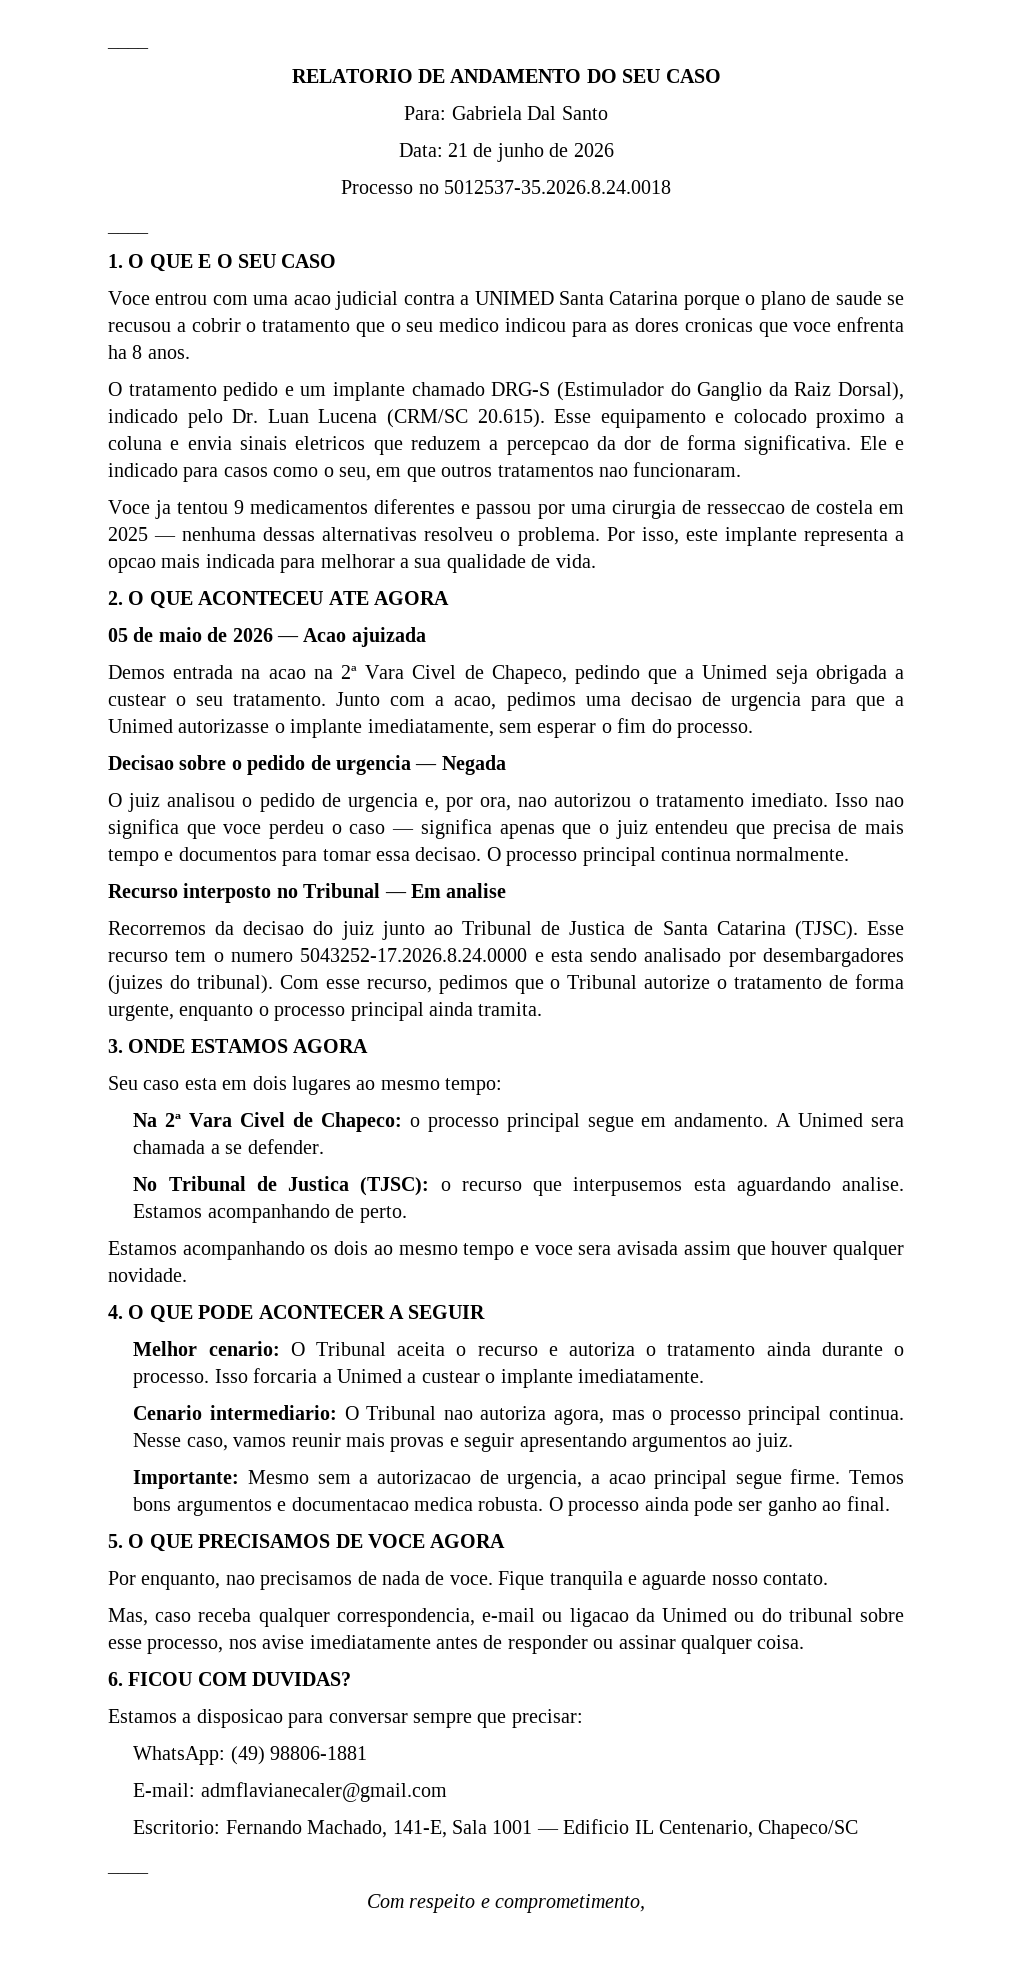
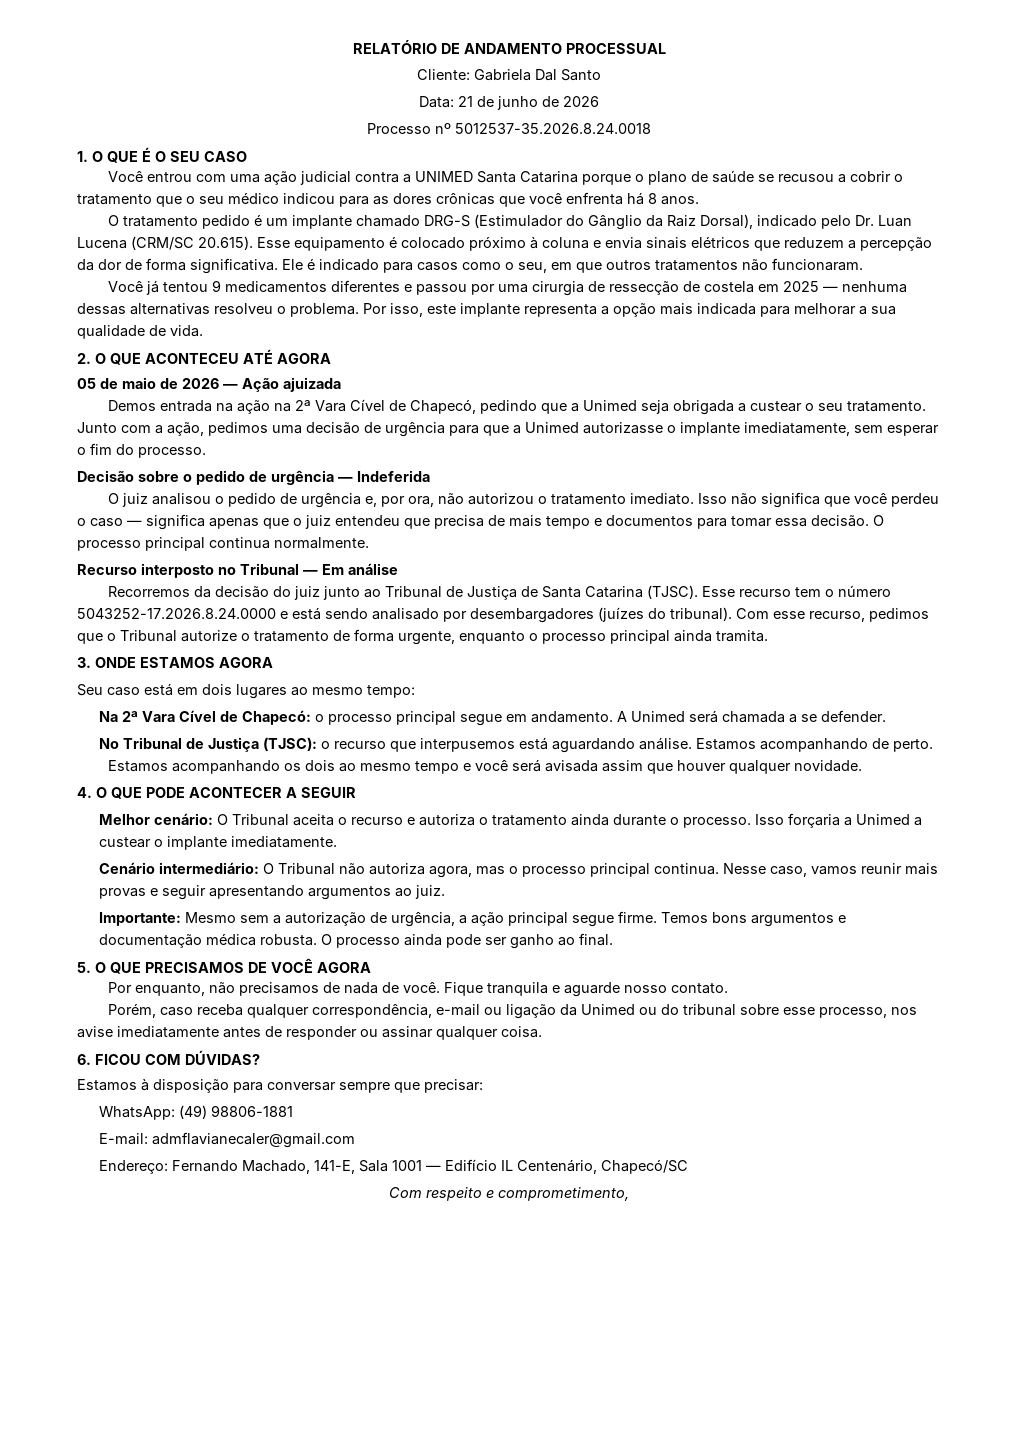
[107,46,149,49] [291,69,721,83] [404,106,447,120] ____ // RELATORIO DE ANDAMENTO DO SEU CASO // Para: -> [352,40,666,54] [417,69,470,80] RELATÓRIO DE ANDAMENTO PROCESSUAL // Cliente:
[418,184,439,194] no -> [435,123,451,134] nº
[107,231,149,234] // ____ -> (651, 128) none
[198,254,212,268] E -> [142,147,151,162] É
[108,291,150,305] Voce -> [108,171,144,182] Você
[293,295,331,305] acao -> [264,171,298,185] ação
[835,291,882,305] saude -> [712,170,755,183] saúde
[439,318,499,332] medico -> [228,192,279,204] médico
[684,317,904,337] [108,345,127,359] cronicas que voce enfrenta ha -> [436,192,644,207] crônicas que você enfrenta há
[284,386,294,396] e -> [254,214,263,226] é
[697,382,763,401] Ganglio -> [588,215,643,230] Gânglio
[715,409,904,428] e colocado proximo a -> [389,236,538,251] é colocado próximo à
[295,436,366,450] eletricos -> [691,236,750,248] elétricos
[506,440,589,455] percepcao -> [860,237,932,251] percepção
[895,440,905,450] e -> [307,258,315,270] é
[598,467,628,477] nao -> [742,259,768,271] não
[108,500,172,519] Voce ja -> [108,280,160,295] Você já
[706,504,785,514] resseccao -> [609,281,680,295] ressecção
[108,558,156,573] opcao -> [613,303,656,317] opção
[328,591,369,605] ATE -> [243,349,273,364] ATÉ
[303,628,347,642] Acao -> [242,378,279,392] Ação
[268,669,306,679] acao -> [237,400,271,414] ação
[412,665,567,684] Civel de Chapeco, -> [350,399,477,414] Cível de Chapecó,
[454,696,497,710] acao, -> [167,422,204,436] ação,
[630,692,801,711] decisao de urgencia -> [306,422,445,437] decisão de urgência
[108,755,174,770] Decisao -> [77,470,134,482] Decisão
[336,755,506,775] urgencia — Negada -> [271,470,430,485] urgência — Indeferida
[347,793,418,812] urgencia -> [301,493,362,508] urgência
[518,797,548,807] nao -> [438,493,465,505] não
[875,797,904,807] nao -> [731,493,758,505] não
[223,824,262,834] voce -> [854,493,888,504] você
[415,847,482,861] decisao. -> [811,515,869,527] decisão.
[446,883,507,898] analise -> [348,563,398,575] análise
[243,921,305,935] decisao -> [215,586,270,598] decisão
[569,921,626,935] Justica -> [467,586,518,600] Justiça
[230,952,293,962] numero -> [838,585,892,597] número
[550,950,583,962] esta -> [292,607,321,620] está
[108,975,163,994] (juizes -> [598,607,644,622] (juízes
[184,1078,217,1090] esta -> [144,683,173,696] está
[240,1112,402,1132] Civel de Chapeco: -> [178,710,311,725] Cível de Chapecó:
[870,1117,904,1127] sera -> [688,710,718,723] será
[288,1176,350,1191] Justica -> [207,737,259,752] Justiça
[693,1177,904,1196] esta aguardando analise. -> [518,737,692,753] está aguardando análise.
[534,1245,612,1255] voce sera -> [475,759,542,772] você será
[208,1341,280,1356] cenario: -> [153,813,213,825] cenário:
[253,1368,318,1383] forcaria -> [787,813,840,828] forçaria
[133,1405,473,1420] Cenario intermediario: O Tribunal nao -> [98,862,365,875] Cenário intermediário: O Tribunal não
[376,1470,646,1489] autorizacao de urgencia, a acao -> [284,912,504,927] autorização de urgência, a ação
[291,1497,474,1511] documentacao medica -> [98,933,256,948] documentação médica
[368,1534,425,1548] VOCE -> [271,958,313,973] VOCÊ
[225,1575,255,1585] nao -> [209,982,236,994] não
[449,1575,493,1585] voce. -> [403,982,441,993] você.
[108,1608,148,1626] Mas, -> [108,1003,157,1018] Porém,
[336,1608,475,1627] correspondencia, -> [312,1004,433,1018] correspondência,
[569,1608,629,1627] ligacao -> [506,1004,557,1019] ligação
[252,1672,352,1686] [108,1709,283,1728] DUVIDAS? // Estamos a disposicao -> [185,1050,260,1065] [77,1078,229,1093] DÚVIDAS? // Estamos à disposição
[133,1820,221,1834] Escritorio: -> [98,1160,168,1174] Endereço:
[563,1819,859,1839] [107,1871,149,1874] Edificio IL Centenario, Chapeco/SC // ____ -> [444,1159,688,1174] Edifício IL Centenário, Chapecó/SC

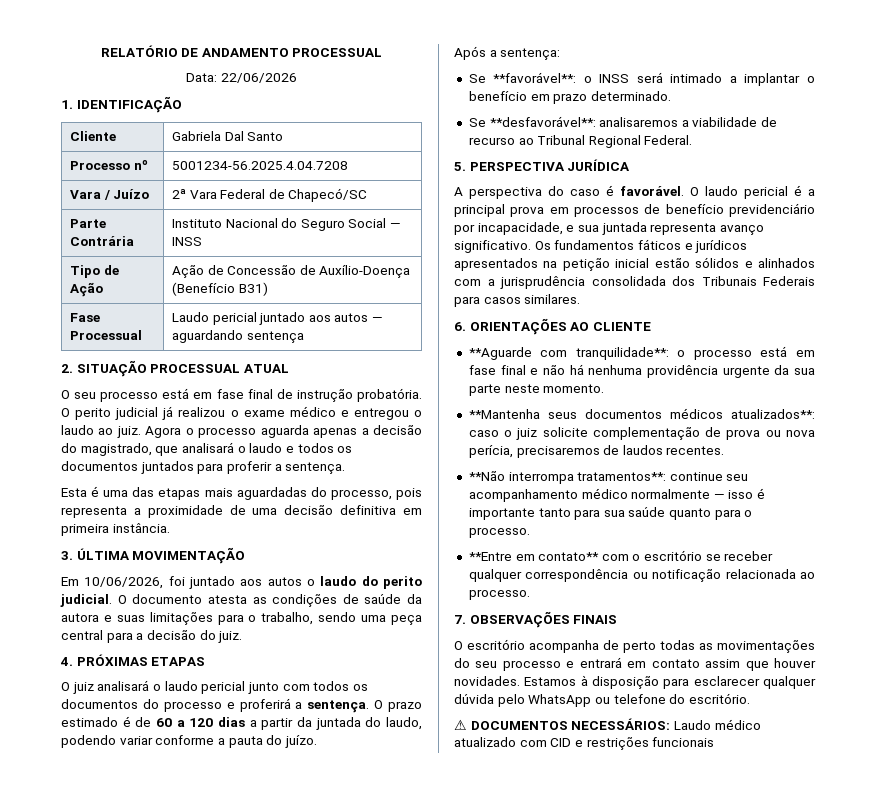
[417,69,601,81] [419,96,599,110] [367,123,651,134] [77,147,247,163] [108,170,904,185] [77,192,699,207] [108,214,913,230] [77,236,932,251] [77,258,863,274] [108,280,908,296] [77,303,896,317] [77,325,203,339] [77,349,331,365] [77,377,341,392] [108,399,927,415] [77,422,939,437] [77,443,206,458] [77,470,430,485] [108,492,940,508] [77,514,884,530] [77,537,369,551] [77,563,398,578] [108,585,892,600] [77,607,929,623] [77,629,768,645] [77,657,273,668] [77,683,415,699] [98,710,886,726] [98,737,933,753] [108,759,863,774] [77,787,356,799] [98,813,922,828] [98,836,337,850] [98,862,938,878] [98,885,445,900] [98,911,846,927] [98,933,613,949] [77,958,371,974] [108,982,729,997] [108,1003,918,1019] [77,1026,542,1040] [77,1050,260,1065] [77,1078,483,1093] [98,1105,293,1120] [98,1132,355,1148] [98,1159,688,1174] [389,1187,629,1201] Cliente: Gabriela Dal Santo // Data: 21 de junho de 2026 // Processo nº 5012537-35.2026.8.24.0018 // 1. O QUE É O SEU CASO // Você entrou com uma ação judicial contra a UNIMED Santa Catarina porque o plano de saúde se recusou a cobrir o tratamento que o seu médico indicou para as dores crônicas que você enfrenta há 8 anos. // O tratamento pedido é um implante chamado DRG-S (Estimulador do Gânglio da Raiz Dorsal), indicado pelo Dr. Luan Lucena (CRM/SC 20.615). Esse equipamento é colocado próximo à coluna e envia sinais elétricos que reduzem a percepção da dor de forma significativa. Ele é indicado para casos como o seu, em que outros tratamentos não funcionaram. // Você já tentou 9 medicamentos diferentes e passou por uma cirurgia de ressecção de costela em 2025 — nenhuma dessas alternativas resolveu o problema. Por isso, este implante representa a opção mais indicada para melhorar a sua qualidade de vida. // 2. O QUE ACONTECEU ATÉ AGORA // 05 de maio de 2026 — Ação ajuizada // Demos entrada na ação na 2ª Vara Cível de Chapecó, pedindo que a Unimed seja obrigada a custear o seu tratamento. Junto com a ação, pedimos uma decisão de urgência para que a Unimed autorizasse o implante imediatamente, sem esperar o fim do processo. // Decisão sobre o pedido de urgência — Indeferida // O juiz analisou o pedido de urgência e, por ora, não autorizou o tratamento imediato. Isso não significa que você perdeu o caso — significa apenas que o juiz entendeu que precisa de mais tempo e documentos para tomar essa decisão. O processo principal continua normalmente. // Recurso interposto no Tribunal — Em análise // Recorremos da decisão do juiz junto ao Tribunal de Justiça de Santa Catarina (TJSC). Esse recurso tem o número 5043252-17.2026.8.24.0000 e está sendo analisado por desembargadores (juízes do tribunal). Com esse recurso, pedimos que o Tribunal autorize o tratamento de forma urgente, enquanto o processo principal ainda tramita. // 3. ONDE ESTAMOS AGORA // Seu caso está em dois lugares ao mesmo tempo: // Na 2ª Vara Cível de Chapecó: o processo principal segue em andamento. A Unimed será chamada a se defender. // No Tribunal de Justiça (TJSC): o recurso que interpusemos está aguardando análise. Estamos acompanhando de perto. // Estamos acompanhando os dois ao mesmo tempo e você será avisada assim que houver qualquer novidade. // 4. O QUE PODE ACONTECER A SEGUIR // Melhor cenário: O Tribunal aceita o recurso e autoriza o tratamento ainda durante o processo. Isso forçaria a Unimed a custear o implante imediatamente. // Cenário intermediário: O Tribunal não autoriza agora, mas o processo principal continua. Nesse caso, vamos reunir mais provas e seguir apresentando argumentos ao juiz. // Importante: Mesmo sem a autorização de urgência, a ação principal segue firme. Temos bons argumentos e documentação médica robusta. O processo ainda pode ser ganho ao final. // 5. O QUE PRECISAMOS DE VOCÊ AGORA // Por enquanto, não precisamos de nada de você. Fique tranquila e aguarde nosso contato. // Porém, caso receba qualquer correspondência, e-mail ou ligação da Unimed ou do tribunal sobre esse processo, nos avise imediatamente antes de responder ou assinar qualquer coisa. // 6. FICOU COM DÚVIDAS? // Estamos à disposição para conversar sempre que precisar: // WhatsApp: (49) 98806-1881 // E-mail: admflavianecaler@gmail.com // Endereço: Fernando Machado, 141-E, Sala 1001 — Edifício IL Centenário, Chapecó/SC // Com respeito e comprometimento, -> [186,73,297,83] [61,96,182,113] [69,131,116,141] [171,131,284,141] [69,160,148,170] [171,161,348,170] [69,189,150,200] [171,188,368,202] [69,219,106,228] [69,236,134,246] [171,218,402,231] [171,237,202,246] [69,265,119,278] [69,282,103,297] [171,265,411,278] [171,282,268,296] [69,313,100,322] [69,330,142,340] [171,312,384,325] [171,330,304,343] [61,360,289,377] [61,388,422,402] [61,406,422,420] [61,425,423,438] [61,442,353,456] [61,461,346,474] [61,486,422,500] [61,505,422,518] [61,523,170,536] [61,547,246,564] [61,576,422,589] [60,594,422,607] [61,612,423,625] [61,630,243,643] [60,654,206,666] [61,680,368,694] [61,698,422,713] [61,716,422,730] [61,735,317,748] [454,46,561,60] [468,72,815,86] [468,91,671,104] [468,116,778,127] [468,135,693,148] [454,159,631,171] [454,185,815,199] [454,203,815,217] [454,222,764,235] [454,239,748,253] [454,257,815,271] [454,276,815,289] [454,294,581,307] [454,318,651,335] [468,346,815,360] [468,364,815,378] [468,384,605,396] [468,408,815,419] [468,427,815,440] [468,445,725,458] [468,471,749,484] [468,488,766,502] [468,507,753,520] [468,527,530,538] [468,550,774,561] [468,569,815,582] [468,589,530,600] [454,611,618,628] [454,639,815,653] [454,657,816,671] [454,675,816,689] [454,693,750,707] [454,718,761,730] [454,737,715,750] Data: 22/06/2026 // 1. IDENTIFICAÇÃO // Cliente | Gabriela Dal Santo // Processo nº | 5001234-56.2025.4.04.7208 // Vara / Juízo | 2ª Vara Federal de Chapecó/SC // Parte Contrária | Instituto Nacional do Seguro Social — INSS // Tipo de Ação | Ação de Concessão de Auxílio-Doença (Benefício B31) // Fase Processual | Laudo pericial juntado aos autos — aguardando sentença // 2. SITUAÇÃO PROCESSUAL ATUAL // O seu processo está em fase final de instrução probatória. O perito judicial já realizou o exame médico e entregou o laudo ao juiz. Agora o processo aguarda apenas a decisão do magistrado, que analisará o laudo e todos os documentos juntados para proferir a sentença. // Esta é uma das etapas mais aguardadas do processo, pois representa a proximidade de uma decisão definitiva em primeira instância. // 3. ÚLTIMA MOVIMENTAÇÃO // Em 10/06/2026, foi juntado aos autos o laudo do perito judicial. O documento atesta as condições de saúde da autora e suas limitações para o trabalho, sendo uma peça central para a decisão do juiz. // 4. PRÓXIMAS ETAPAS // O juiz analisará o laudo pericial junto com todos os documentos do processo e proferirá a sentença. O prazo estimado é de 60 a 120 dias a partir da juntada do laudo, podendo variar conforme a pauta do juízo. // Após a sentença: // Se **favorável**: o INSS será intimado a implantar o benefício em prazo determinado. // Se **desfavorável**: analisaremos a viabilidade de recurso ao Tribunal Regional Federal. // 5. PERSPECTIVA JURÍDICA // A perspectiva do caso é favorável. O laudo pericial é a principal prova em processos de benefício previdenciário por incapacidade, e sua juntada representa avanço significativo. Os fundamentos fáticos e jurídicos apresentados na petição inicial estão sólidos e alinhados com a jurisprudência consolidada dos Tribunais Federais para casos similares. // 6. ORIENTAÇÕES AO CLIENTE // **Aguarde com tranquilidade**: o processo está em fase final e não há nenhuma providência urgente da sua parte neste momento. // **Mantenha seus documentos médicos atualizados**: caso o juiz solicite complementação de prova ou nova perícia, precisaremos de laudos recentes. // **Não interrompa tratamentos**: continue seu acompanhamento médico normalmente — isso é importante tanto para sua saúde quanto para o processo. // **Entre em contato** com o escritório se receber qualquer correspondência ou notificação relacionada ao processo. // 7. OBSERVAÇÕES FINAIS // O escritório acompanha de perto todas as movimentações do seu processo e entrará em contato assim que houver novidades. Estamos à disposição para esclarecer qualquer dúvida pelo WhatsApp ou telefone do escritório. // ⚠ DOCUMENTOS NECESSÁRIOS: Laudo médico atualizado com CID e restrições funcionais

